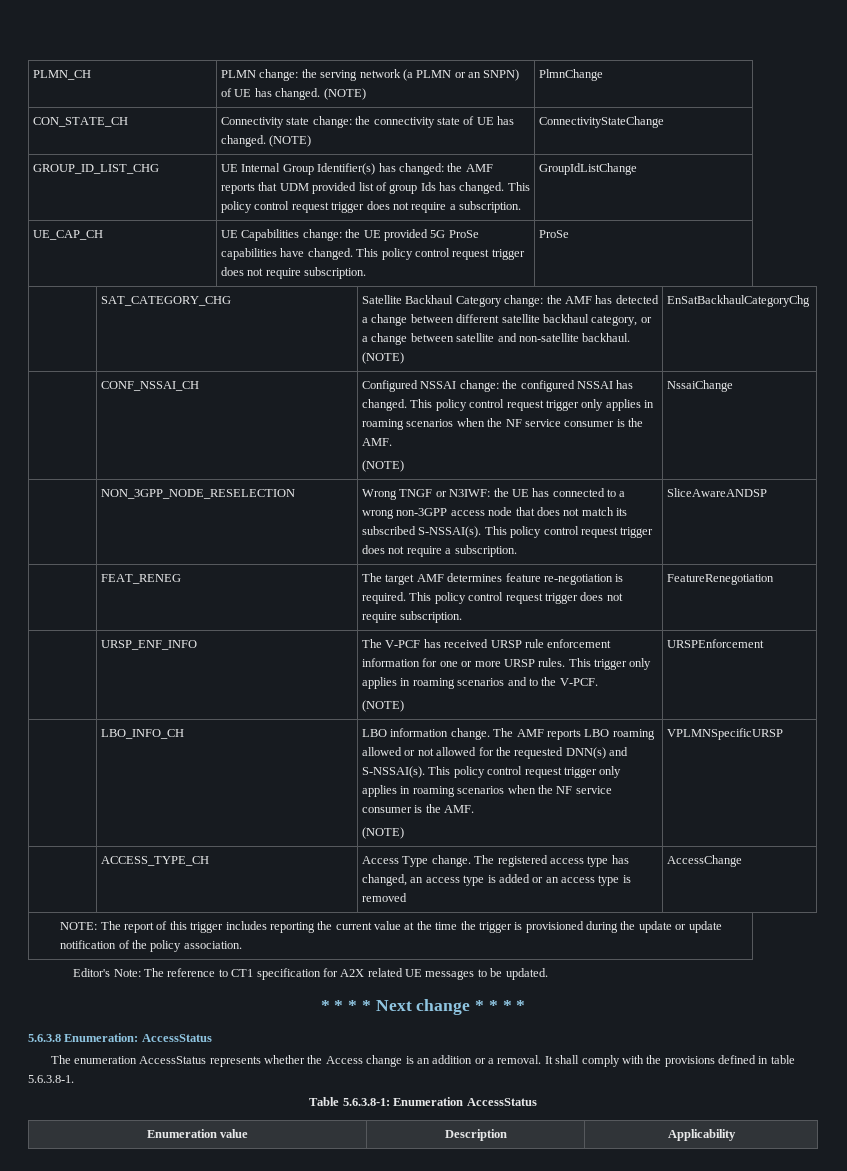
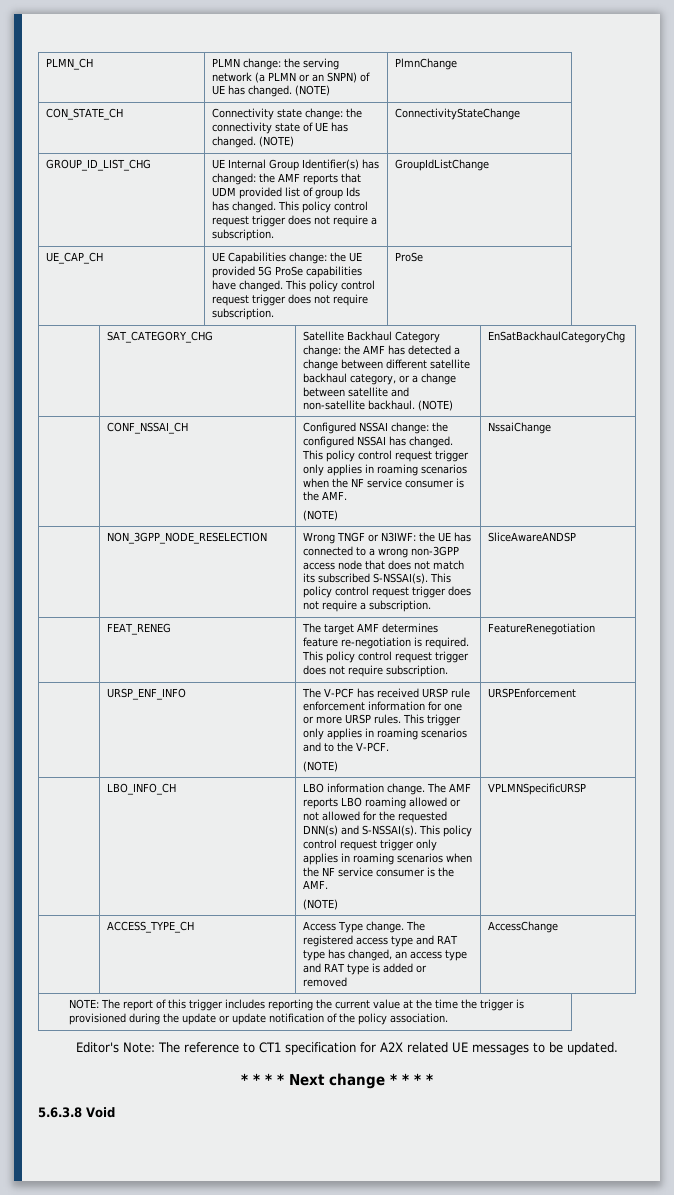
(609, 861) none -> [416,935,459,945] [303,950,326,961] and RAT type
[487,874,631,886] is added or an access type is -> [303,963,428,975] and RAT type is added or
[64,1033,212,1042] [50,1055,795,1067] [28,1075,74,1083] [309,1097,537,1106] [146,1129,249,1138] [444,1129,507,1141] [667,1129,736,1141] Enumeration: AccessStatus // The enumeration AccessStatus represents whether the Access change is an addition or a removal. It shall comply with the provisions defined in table 5.6.3.8-1. // Table 5.6.3.8-1: Enumeration AccessStatus // Enumeration value | Description | Applicability -> [86,1107,115,1118] Void

